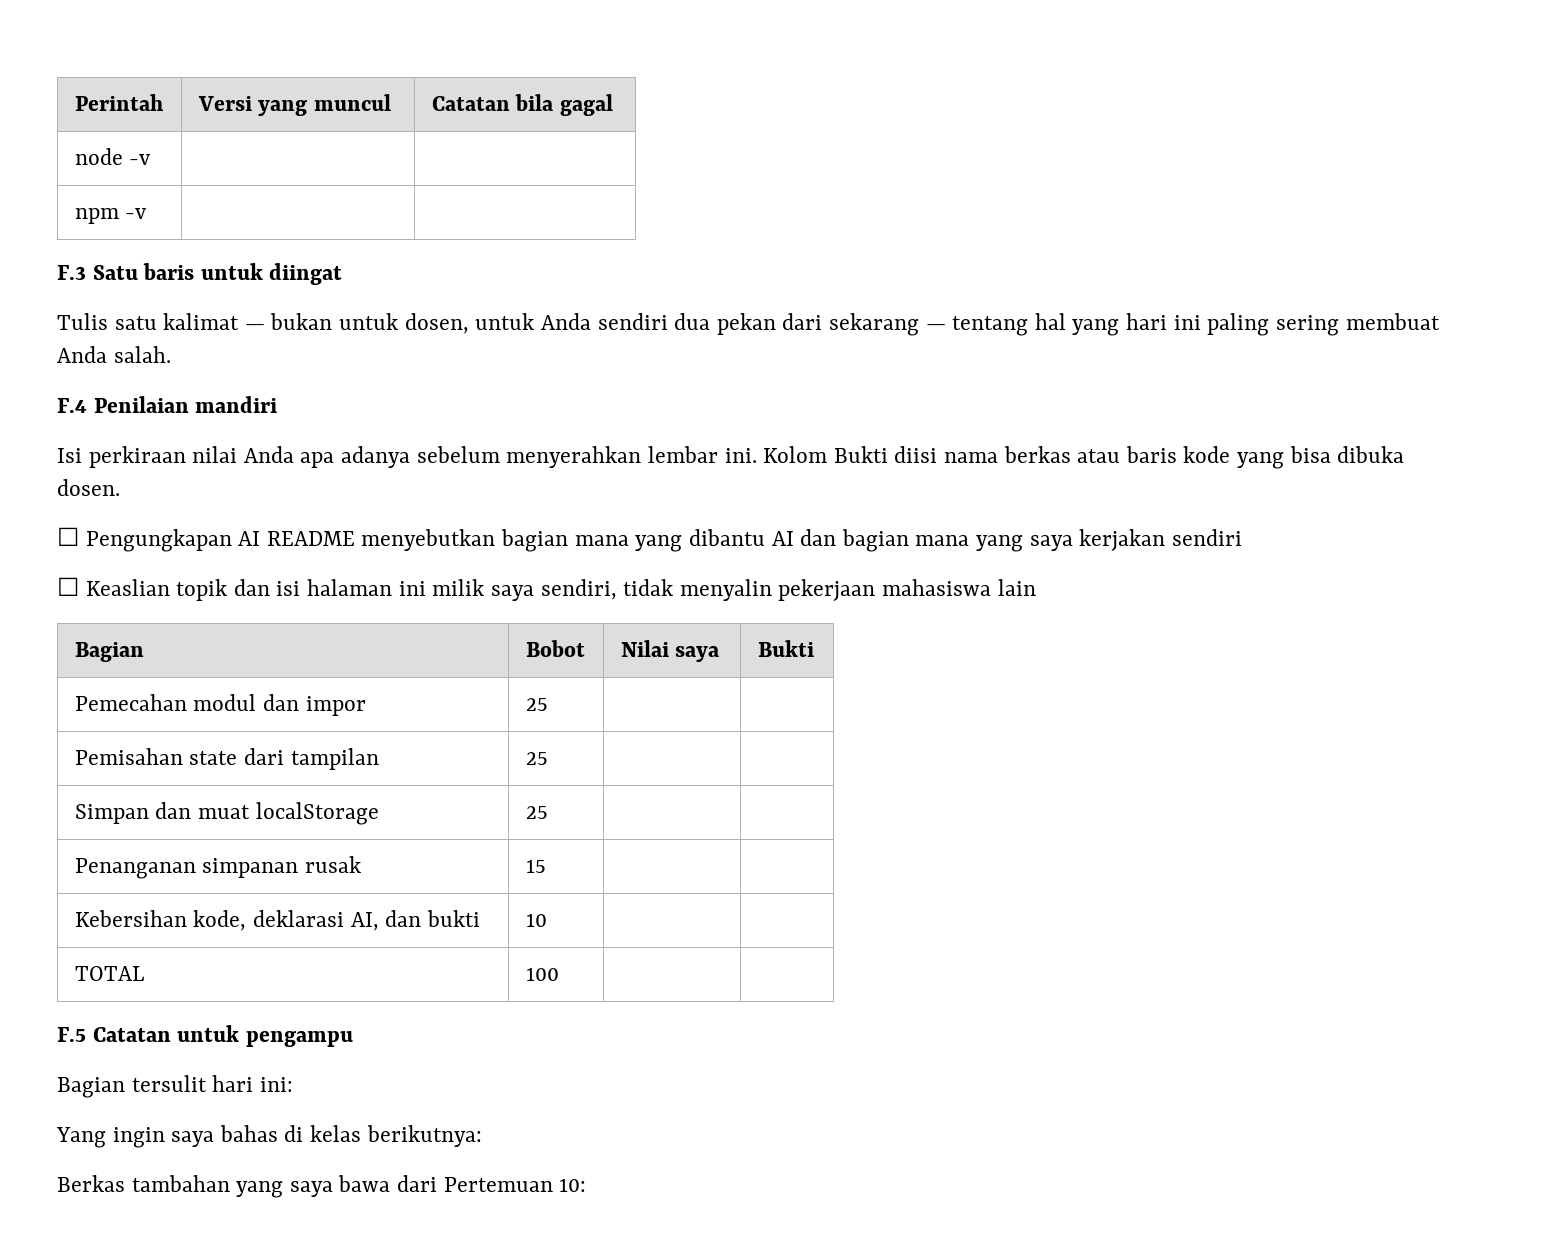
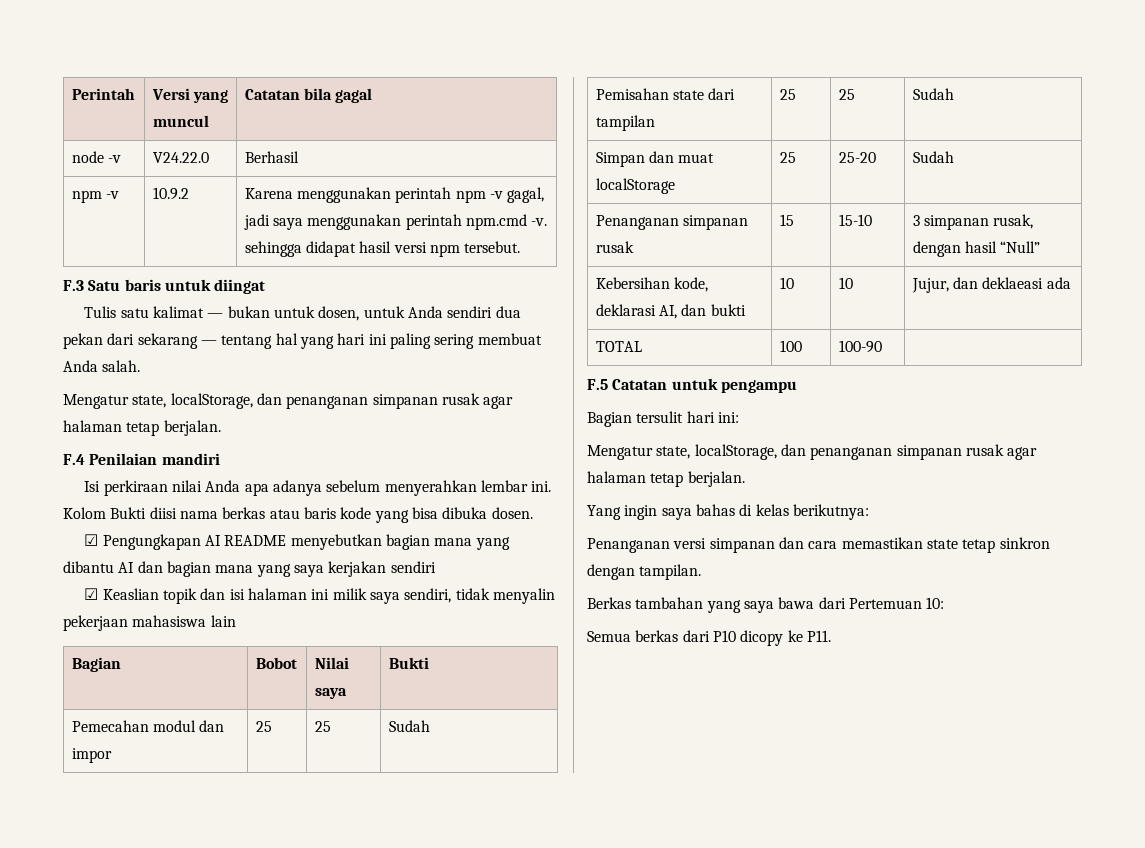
(152, 159) | -> [152,152,209,163] [244,151,299,163] V24.22.0 | Berhasil
(148, 213) | -> [152,187,189,200] [244,187,545,203] [243,214,548,230] [244,241,521,257] 10.9.2 | Karena menggunakan perintah npm -v gagal, jadi saya menggunakan perintah npm.cmd -v. sehingga didapat hasil versi npm tersebut.
(171, 354) none -> [63,393,514,409] [63,420,221,436] // Mengatur state, localStorage, dan penanganan simpanan rusak agar halaman tetap berjalan.
[57,527,79,546] ☐ -> [84,534,99,546] ☑
[57,577,79,596] ☐ -> [84,588,99,600] ☑
(548, 704) | -> [314,721,331,732] [388,720,430,732] 25 | Sudah
(548, 758) | -> [838,89,855,100] [912,88,954,100] 25 | Sudah
(548, 812) | -> [838,152,876,163] [912,151,954,163] 25-20 | Sudah
(546, 866) | -> [838,214,872,226] [912,214,1034,230] [912,241,1041,257] 15-10 | 3 simpanan rusak, dengan hasil “Null”
(547, 920) | -> [838,277,853,289] [911,277,1071,293] 10 | Jujur, dan deklaeasi ada
(559, 974) none -> [838,340,882,353] 100-90
(293, 1084) none -> [587,444,1038,460] [587,471,745,487] // Mengatur state, localStorage, dan penanganan simpanan rusak agar halaman tetap berjalan.
(482, 1136) none -> [587,537,1050,553] [587,564,702,580] // Penanganan versi simpanan dan cara memastikan state tetap sinkron dengan tampilan.
(587, 1185) none -> [587,630,831,646] // Semua berkas dari P10 dicopy ke P11.

